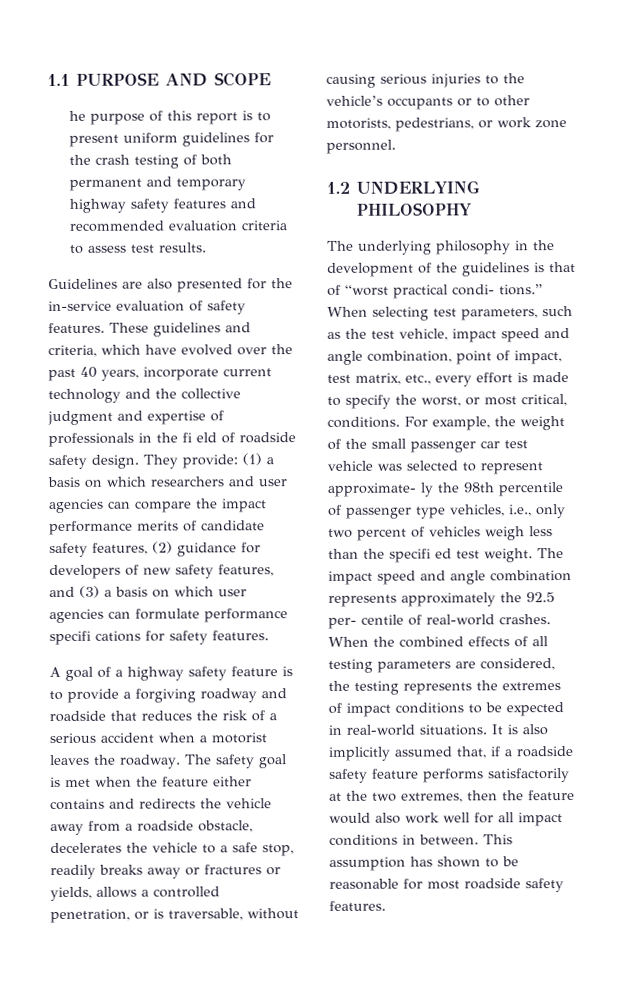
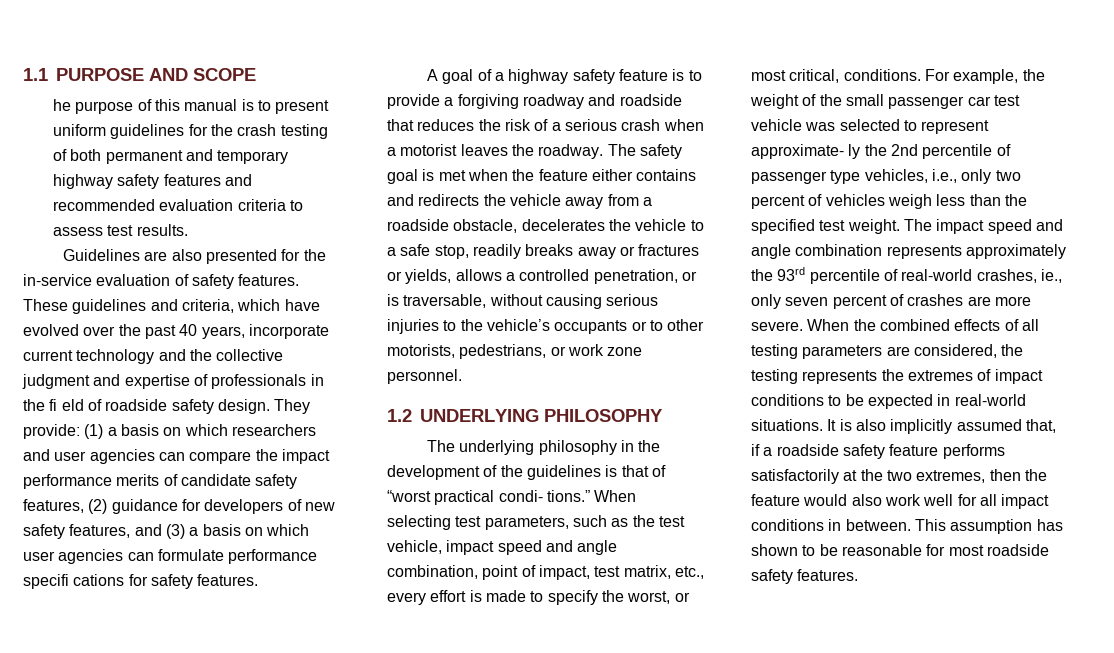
[196,112,239,125] report -> [184,99,238,111] manual
[100,732,154,743] accident -> [621,119,661,131] crash
[463,482,495,493] 98th -> [890,144,918,156] 2nd
[389,548,452,563] specifi ed -> [751,219,815,234] specified
[526,592,555,603] [328,614,551,629] 92.5 per- centile of real-world crashes. -> [777,267,1062,284] [751,294,1031,309] [751,321,803,331] 93rd percentile of real-world crashes, ie., only seven percent of crashes are more severe.

